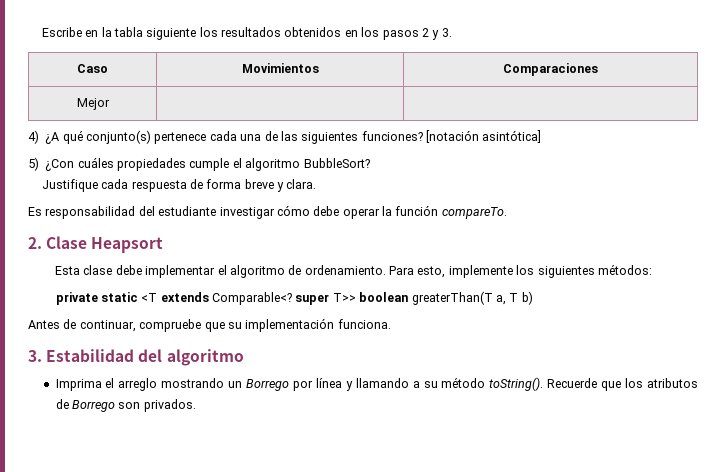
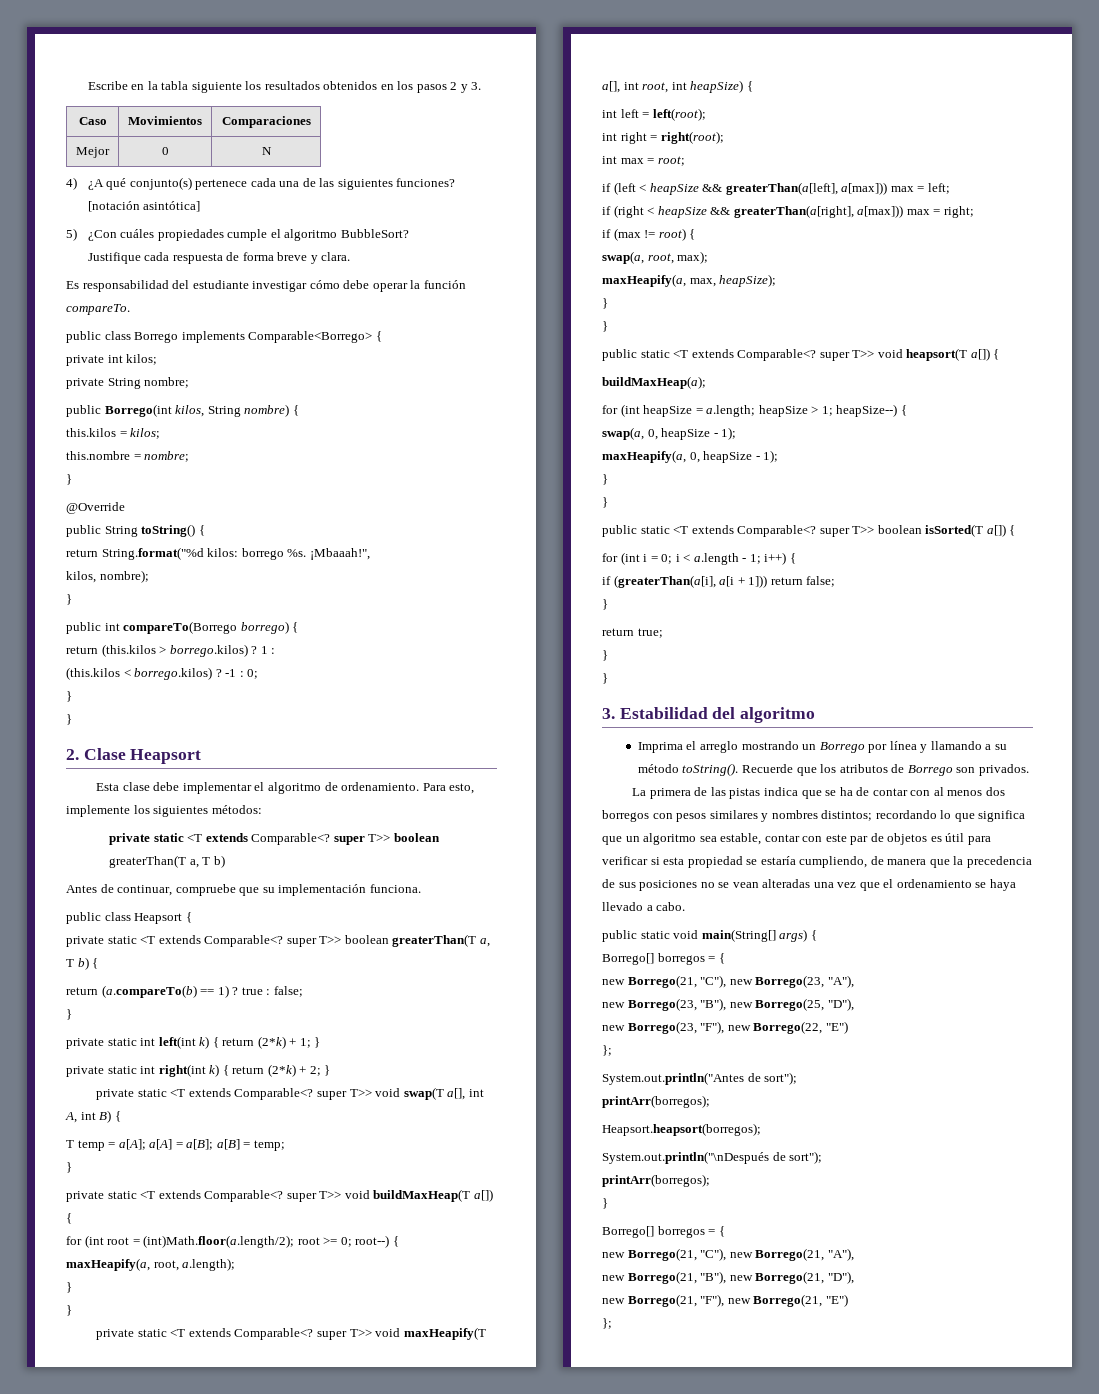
(110, 104) | -> [161,147,169,155] [261,147,272,155] 0 | N
(507, 213) none -> [66,331,382,343] [66,354,158,366] [66,377,190,389] [66,404,299,417] [66,428,161,439] [66,451,190,462] [66,474,72,485] [66,502,125,514] [66,524,205,537] [66,547,370,560] [66,570,149,583] [66,594,72,605] [66,621,299,634] [66,644,276,657] [66,667,259,680] [66,691,72,702] [66,714,72,725] // public class Borrego implements Comparable<Borrego> { // private int kilos; // private String nombre; // public Borrego(int kilos, String nombre) { // this.kilos = kilos; // this.nombre = nombre; // } // @Override // public String toString() { // return String.format("%d kilos: borrego %s. ¡Mbaaah!", // kilos, nombre); // } // public int compareTo(Borrego borrego) { // return (this.kilos > borrego.kilos) ? 1 : // (this.kilos < borrego.kilos) ? -1 : 0; // } // }
(391, 324) none -> [66,912,192,924] [66,934,490,947] [66,957,99,970] [66,985,303,998] [66,1009,72,1020] [66,1036,321,1049] [66,1064,331,1077] [96,1087,484,1100] [65,1110,121,1123] [66,1139,285,1151] [66,1162,72,1173] [66,1189,493,1202] [66,1213,72,1224] [66,1235,399,1248] [66,1258,236,1271] [66,1282,72,1293] [66,1305,72,1316] [96,1327,486,1340] [602,80,753,93] [602,108,706,121] [602,131,724,144] [602,156,685,166] [602,182,950,195] [602,205,974,218] [602,228,696,241] [602,251,709,264] [602,274,777,287] [602,298,608,309] [602,321,608,332] [602,348,1000,361] [602,376,706,389] [602,404,907,417] [602,427,737,440] [602,450,779,463] [602,474,608,485] [602,497,608,508] [602,524,1016,537] [602,552,796,565] [602,575,836,588] [602,599,608,610] [602,628,663,638] [602,650,608,661] [602,673,608,684] // public class Heapsort { // private static <T extends Comparable<? super T>> boolean greaterThan(T a, T b) { // return (a.compareTo(b) == 1) ? true : false; // } // private static int left(int k) { return (2*k) + 1; } // private static int right(int k) { return (2*k) + 2; } // private static <T extends Comparable<? super T>> void swap(T a[], int A, int B) { // T temp = a[A]; a[A] = a[B]; a[B] = temp; // } // private static <T extends Comparable<? super T>> void buildMaxHeap(T a[]) { // for (int root = (int)Math.floor(a.length/2); root >= 0; root--) { // maxHeapify(a, root, a.length); // } // } // private static <T extends Comparable<? super T>> void maxHeapify(T a[], int root, int heapSize) { // int left = left(root); // int right = right(root); // int max = root; // if (left < heapSize && greaterThan(a[left], a[max])) max = left; // if (right < heapSize && greaterThan(a[right], a[max])) max = right; // if (max != root) { // swap(a, root, max); // maxHeapify(a, max, heapSize); // } // } // public static <T extends Comparable<? super T>> void heapsort(T a[]) { // buildMaxHeap(a); // for (int heapSize = a.length; heapSize > 1; heapSize--) { // swap(a, 0, heapSize - 1); // maxHeapify(a, 0, heapSize - 1); // } // } // public static <T extends Comparable<? super T>> boolean isSorted(T a[]) { // for (int i = 0; i < a.length - 1; i++) { // if (greaterThan(a[i], a[i + 1])) return false; // } // return true; // } // }
(196, 405) none -> [632,787,1005,799] [602,810,1026,822] [602,833,991,845] [602,856,1032,868] [602,879,1016,891] [602,902,686,911] [602,929,817,942] [602,953,725,965] [602,975,854,988] [602,998,854,1011] [602,1021,848,1034] [602,1045,612,1056] [602,1072,798,1085] [602,1095,710,1108] [602,1123,761,1136] [602,1151,823,1164] [602,1174,710,1187] [602,1198,608,1209] [602,1226,725,1238] [602,1248,854,1261] [602,1271,854,1284] [602,1294,848,1307] [602,1318,612,1329] // La primera de las pistas indica que se ha de contar con al menos dos borregos con pesos similares y nombres distintos; recordando lo que significa que un algoritmo sea estable, contar con este par de objetos es útil para verificar si esta propiedad se estaría cumpliendo, de manera que la precedencia de sus posiciones no se vean alteradas una vez que el ordenamiento se haya llevado a cabo. // public static void main(String[] args) { // Borrego[] borregos = { // new Borrego(21, "C"), new Borrego(23, "A"), // new Borrego(23, "B"), new Borrego(25, "D"), // new Borrego(23, "F"), new Borrego(22, "E") // }; // System.out.println("Antes de sort"); // printArr(borregos); // Heapsort.heapsort(borregos); // System.out.println("\nDespués de sort"); // printArr(borregos); // } // Borrego[] borregos = { // new Borrego(21, "C"), new Borrego(21, "A"), // new Borrego(21, "B"), new Borrego(21, "D"), // new Borrego(21, "F"), new Borrego(21, "E") // };

